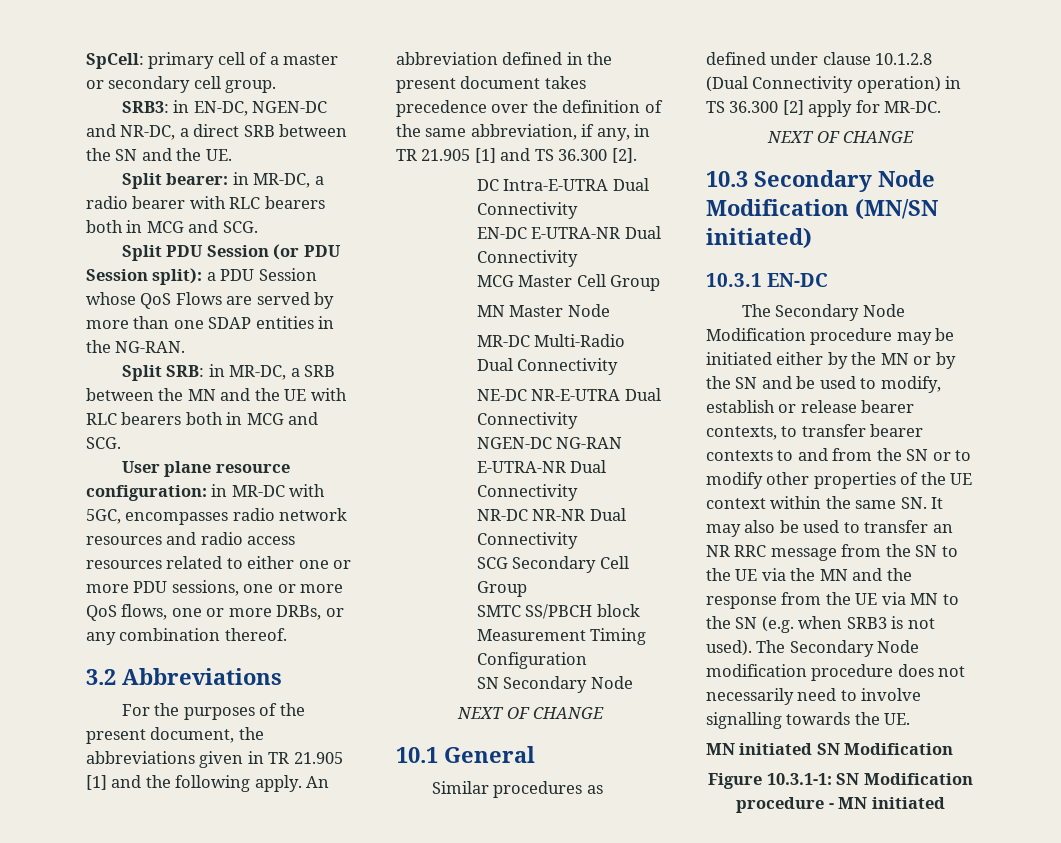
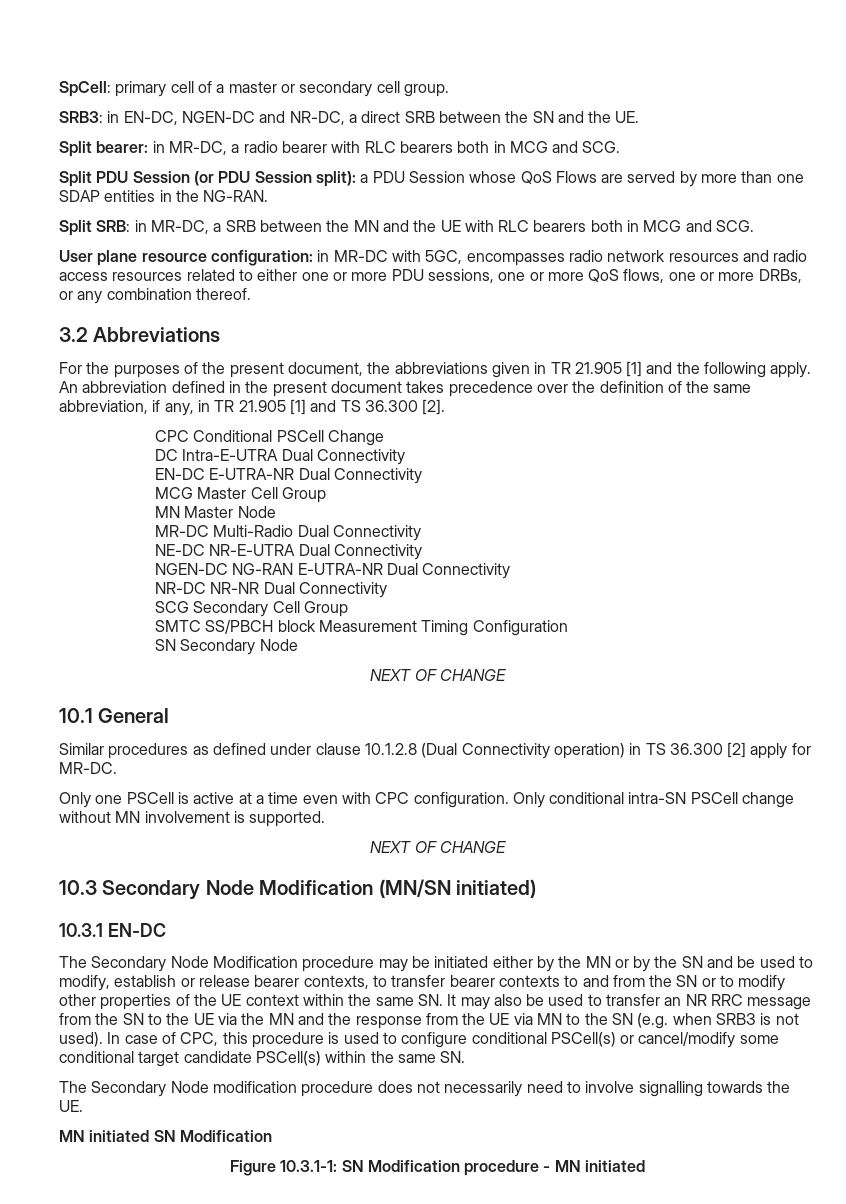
(637, 155) none -> [154,430,384,446] // CPC Conditional PSCell Change
(942, 107) none -> [59,792,795,808] [59,811,326,827] // Only one PSCell is active at a time even with CPC configuration. Only conditional intra-SN PSCell change without MN involvement is supported.
(752, 648) none -> [107,1032,779,1048] [59,1051,466,1067] In case of CPC, this procedure is used to configure conditional PSCell(s) or cancel/modify some conditional target candidate PSCell(s) within the same SN. //

